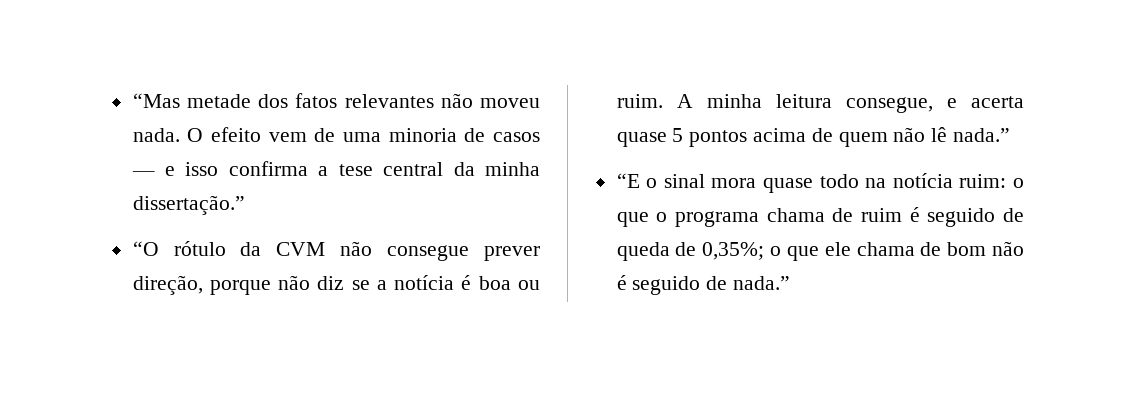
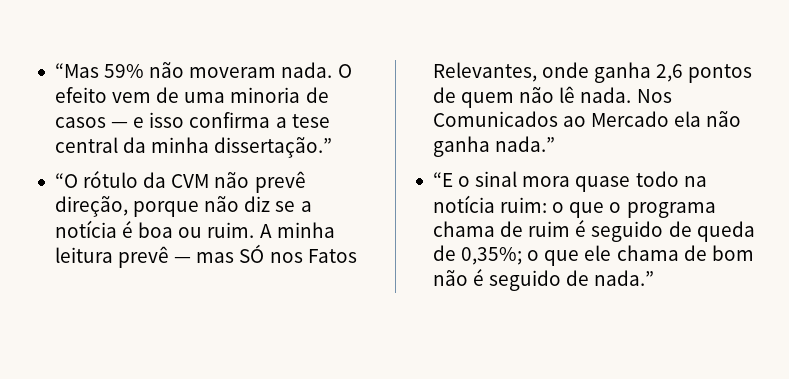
[186,93,540,108] metade dos fatos relevantes não moveu -> [104,62,277,78] 59% não moveram
[387,245,540,261] consegue prever -> [254,171,306,193] prevê
[845,96,1024,113] [616,127,948,147] consegue, e acerta quase 5 pontos acima de quem não lê -> [118,244,357,268] [432,62,753,83] [432,86,672,108] [432,111,742,127] [432,136,490,157] prevê — mas SÓ nos Fatos Relevantes, onde ganha 2,6 pontos de quem não lê nada. Nos Comunicados ao Mercado ela não ganha

